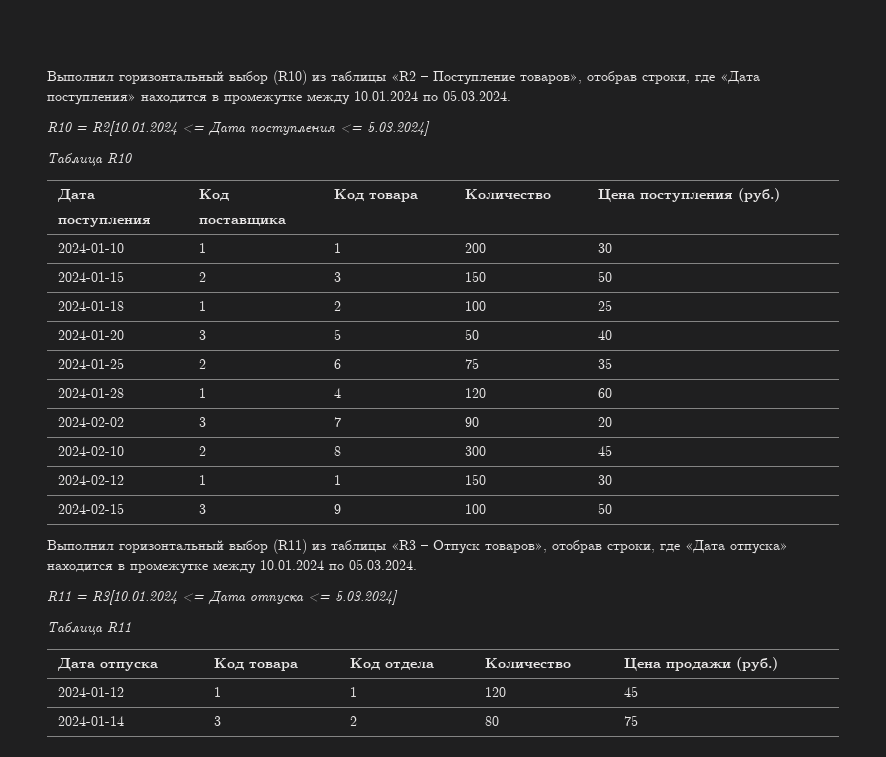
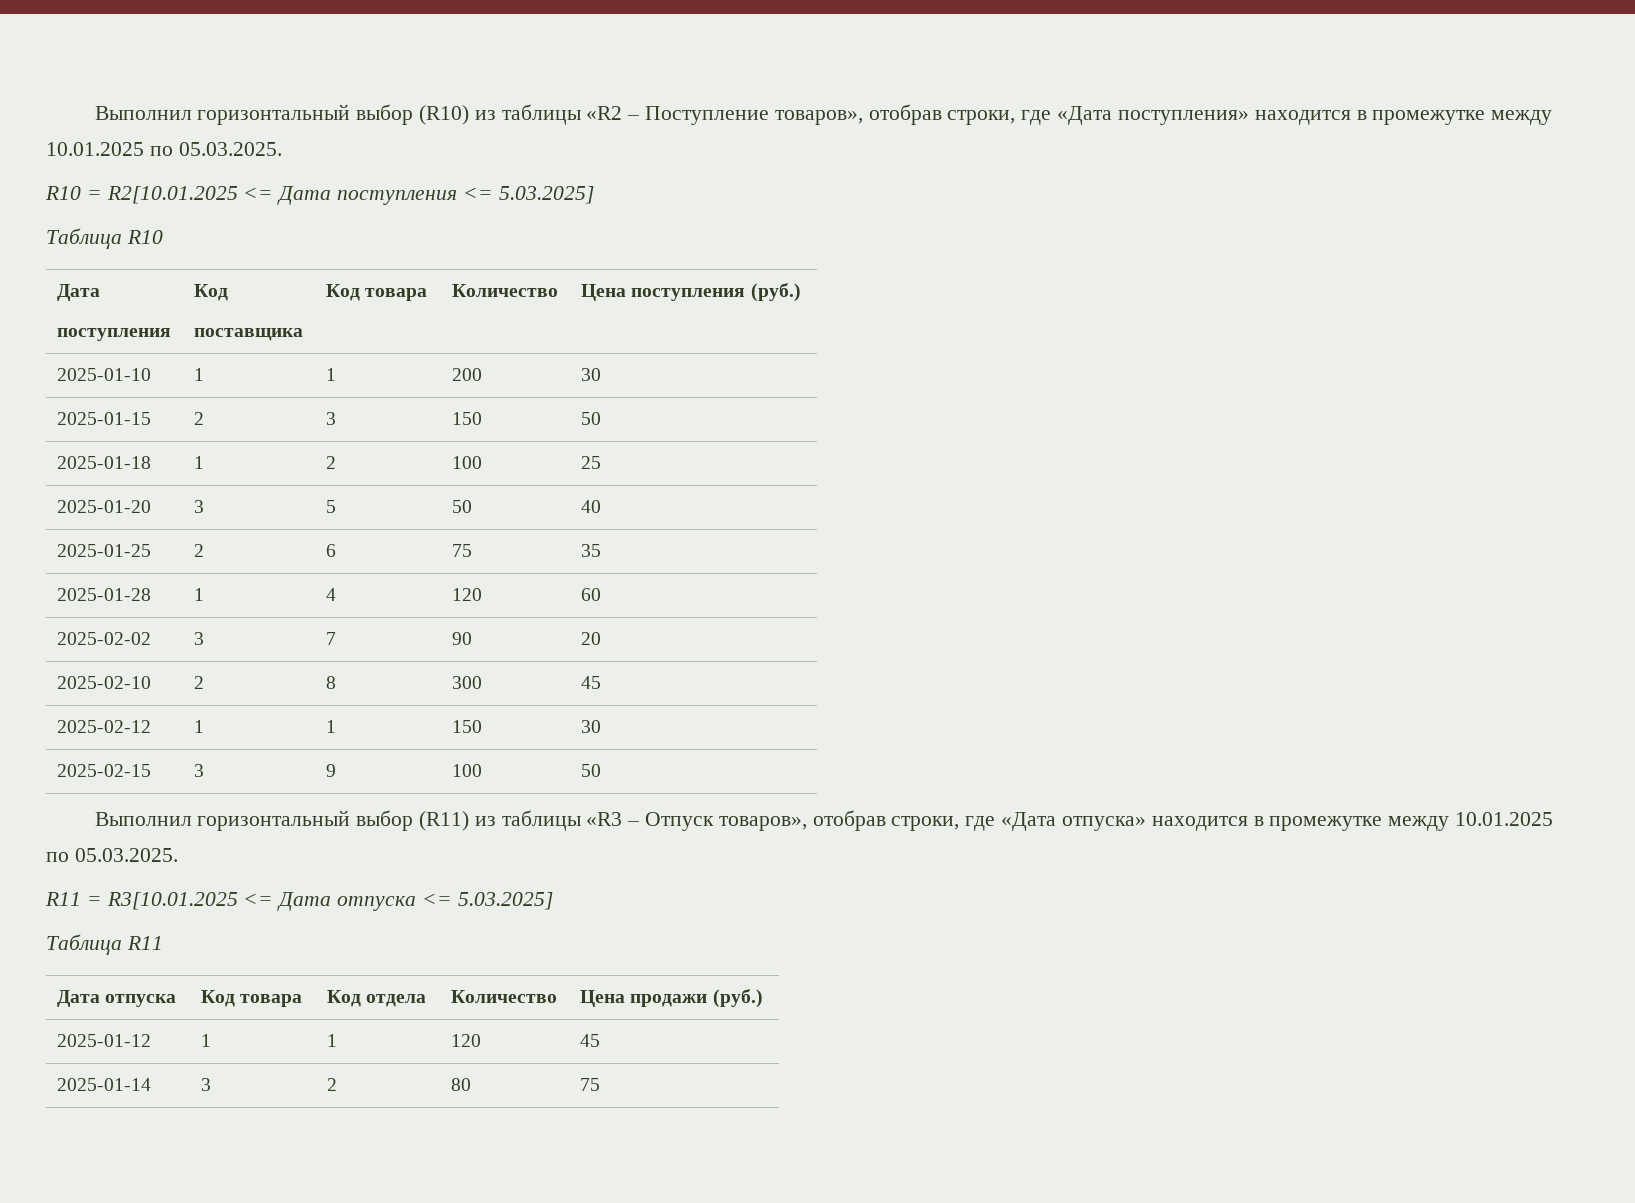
[354,90,511,101] 10.01.2024 по 05.03.2024. -> [46,142,282,156] 10.01.2025 по 05.03.2025.
[92,121,177,136] R2[10.01.2024 -> [106,186,238,204] R2[10.01.2025
[367,121,430,136] 5.03.2024] -> [498,186,594,204] 5.03.2025]
[58,243,125,253] 2024-01-10 -> [57,368,152,381] 2025-01-10
[58,271,125,282] 2024-01-15 -> [57,412,152,425] 2025-01-15
[58,301,125,311] 2024-01-18 -> [57,456,152,469] 2025-01-18
[58,330,125,340] 2024-01-20 -> [57,500,152,513] 2025-01-20
[58,358,125,369] 2024-01-25 -> [57,544,152,557] 2025-01-25
[58,388,125,398] 2024-01-28 -> [57,588,152,601] 2025-01-28
[58,417,125,427] 2024-02-02 -> [57,632,152,645] 2025-02-02
[58,446,125,456] 2024-02-10 -> [57,676,152,689] 2025-02-10
[58,475,125,485] 2024-02-12 -> [57,720,152,733] 2025-02-12
[58,503,125,514] 2024-02-15 -> [57,764,152,777] 2025-02-15
[260,559,417,570] 10.01.2024 по 05.03.2024. -> [1454,812,1553,826] [46,848,178,862] 10.01.2025 по 05.03.2025.
[92,590,177,605] R3[10.01.2024 -> [106,892,238,910] R3[10.01.2025
[335,590,398,605] 5.03.2024] -> [457,892,553,910] 5.03.2025]
[58,687,125,697] 2024-01-12 -> [57,1034,152,1047] 2025-01-12
[58,716,125,726] 2024-01-14 -> [57,1078,152,1091] 2025-01-14

